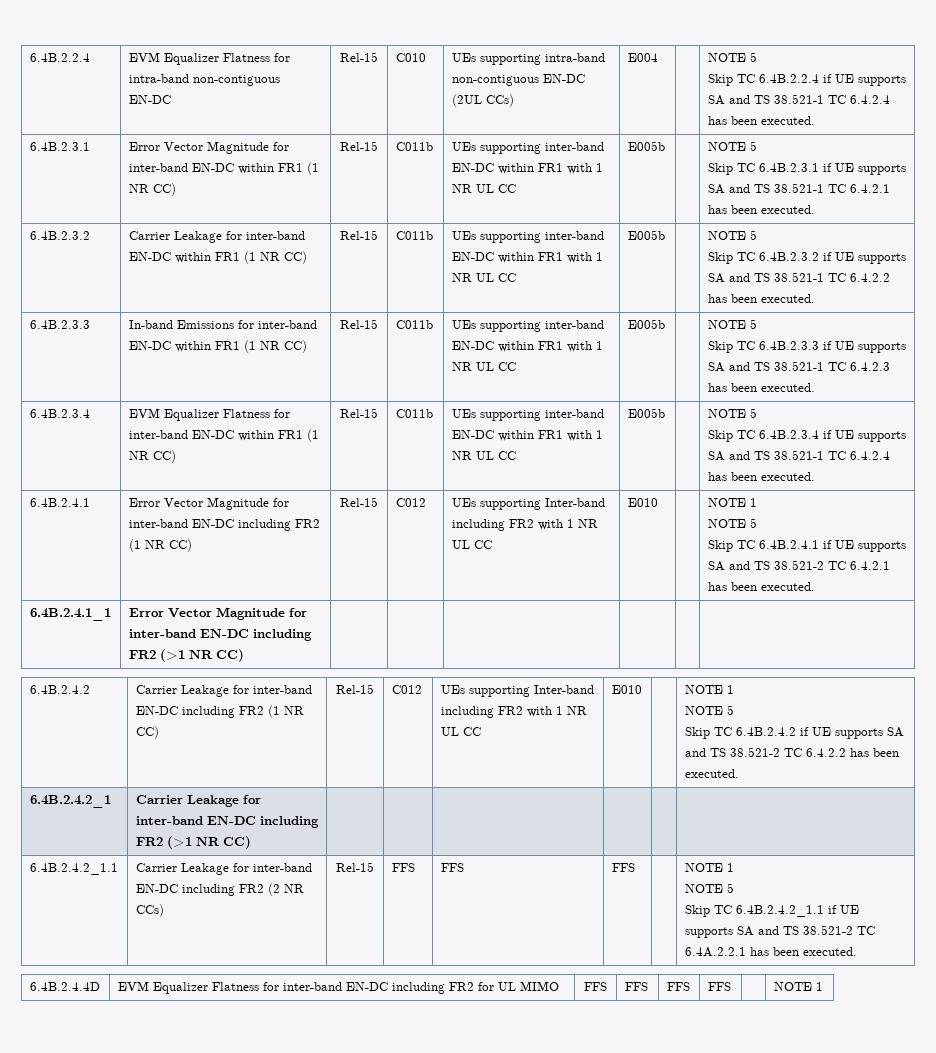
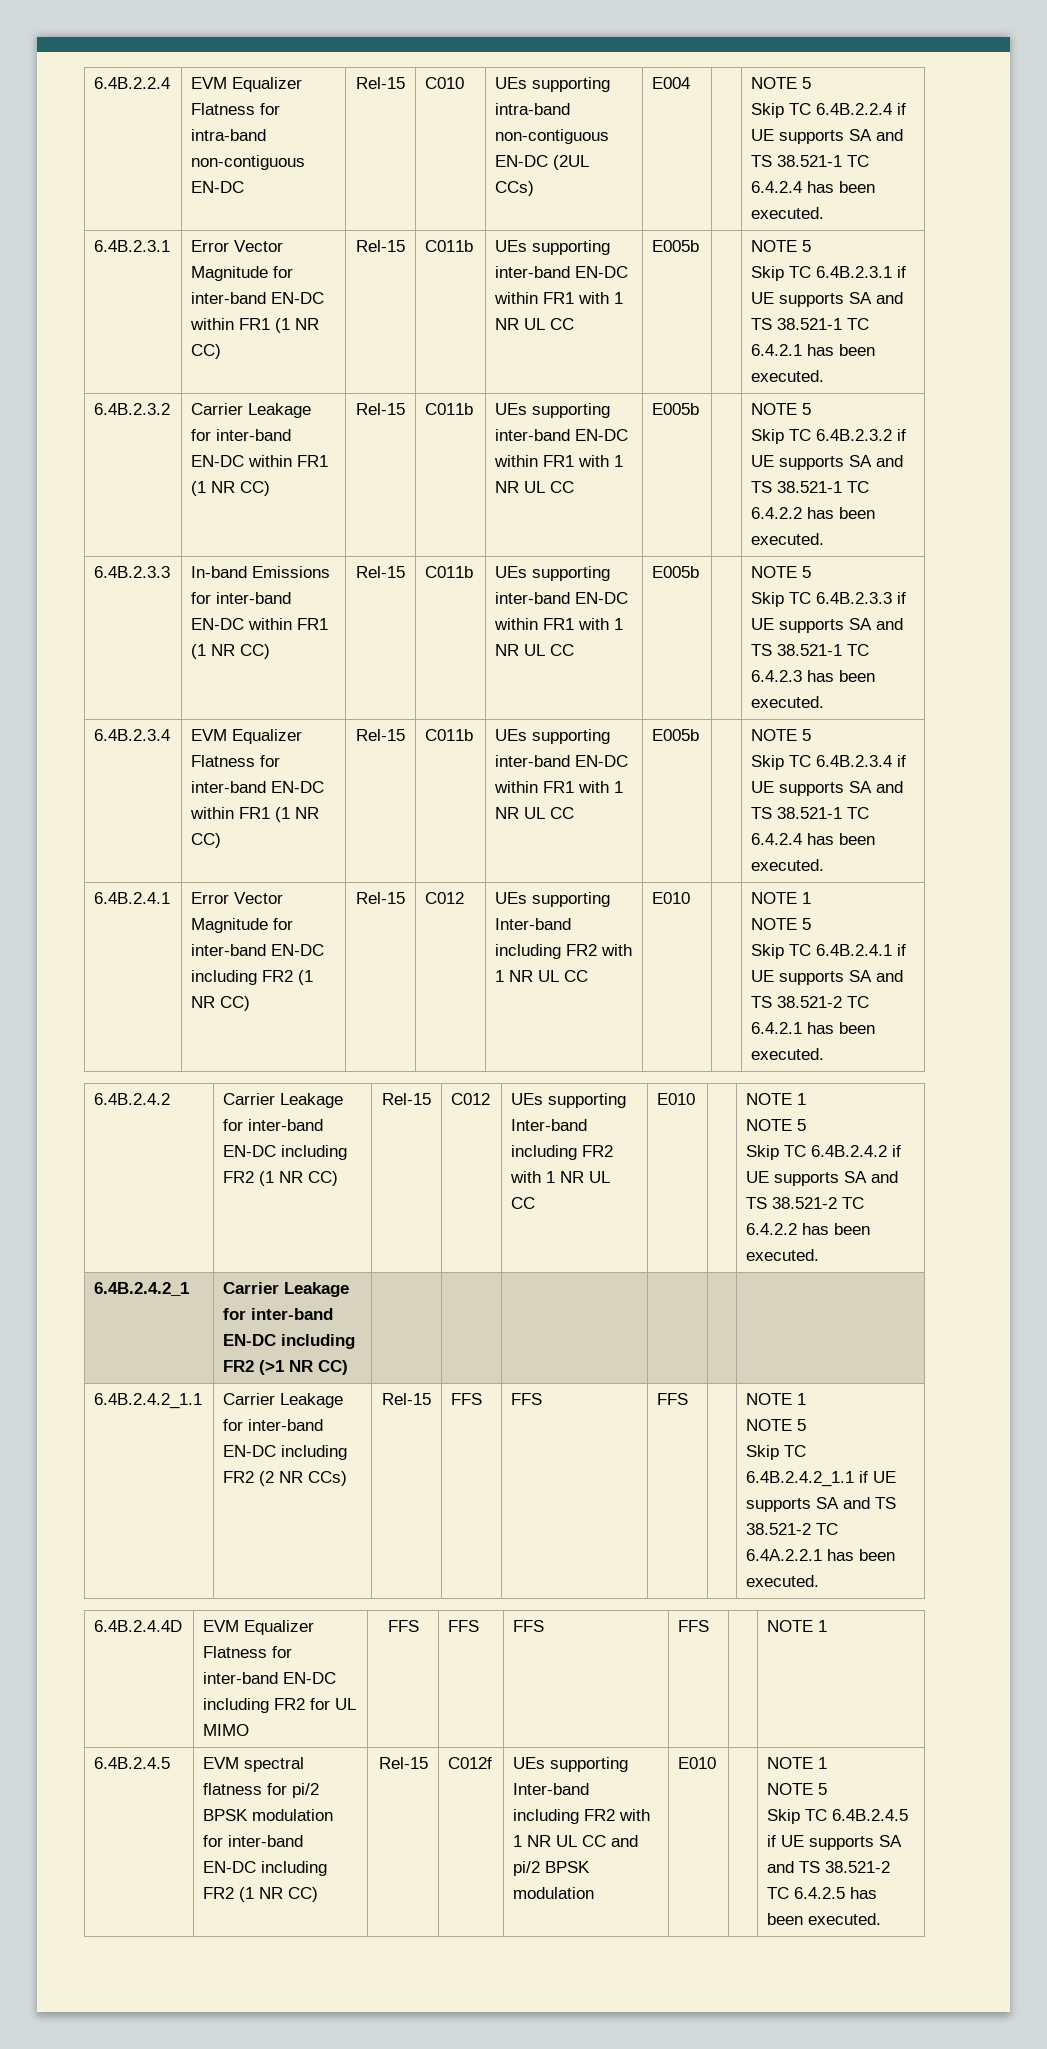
[29,608,111,621] [128,607,307,620] [128,629,312,641] [128,649,244,662] // 6.4B.2.4.1_1 | Error Vector Magnitude for inter-band EN-DC including FR2 (>1 NR CC) | | | | | | -> (825, 1054) none
(823, 986) none -> [94,1757,171,1769] [203,1757,305,1772] [203,1783,320,1798] [203,1809,334,1821] [203,1835,304,1847] [203,1861,328,1876] [203,1887,319,1902] [378,1757,428,1769] [448,1757,493,1769] [513,1757,629,1772] [513,1783,590,1795] [513,1809,651,1824] [513,1835,639,1847] [513,1861,591,1876] [513,1887,595,1899] [678,1757,717,1769] [767,1757,828,1769] [767,1783,828,1795] [767,1809,909,1824] [767,1835,903,1850] [767,1861,891,1873] [767,1887,878,1899] [767,1913,882,1925] // 6.4B.2.4.5 | EVM spectral flatness for pi/2 BPSK modulation for inter-band EN-DC including FR2 (1 NR CC) | Rel-15 | C012f | UEs supporting Inter-band including FR2 with 1 NR UL CC and pi/2 BPSK modulation | E010 | | NOTE 1 // NOTE 5 // Skip TC 6.4B.2.4.5 if UE supports SA and TS 38.521-2 TC 6.4.2.5 has been executed.

